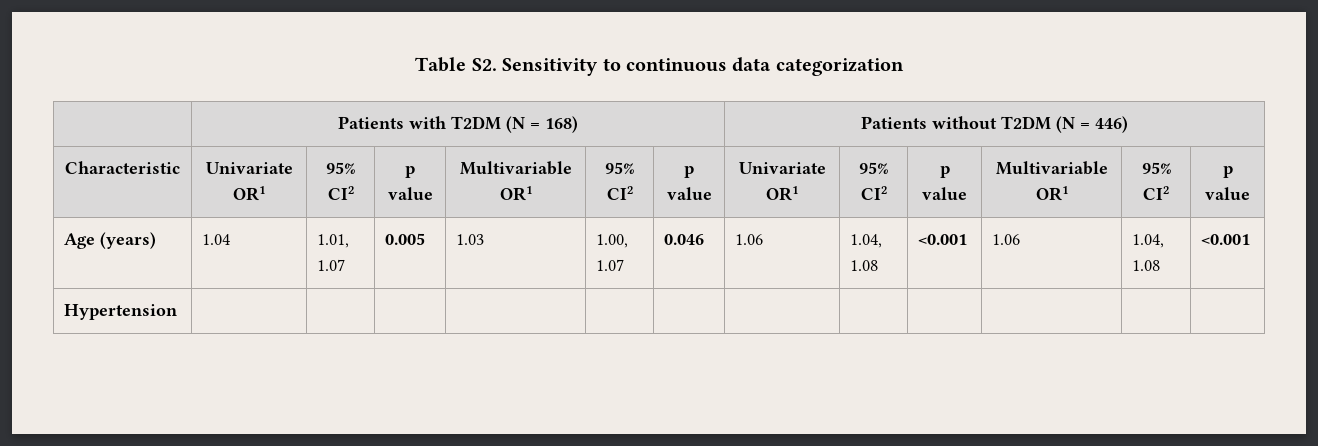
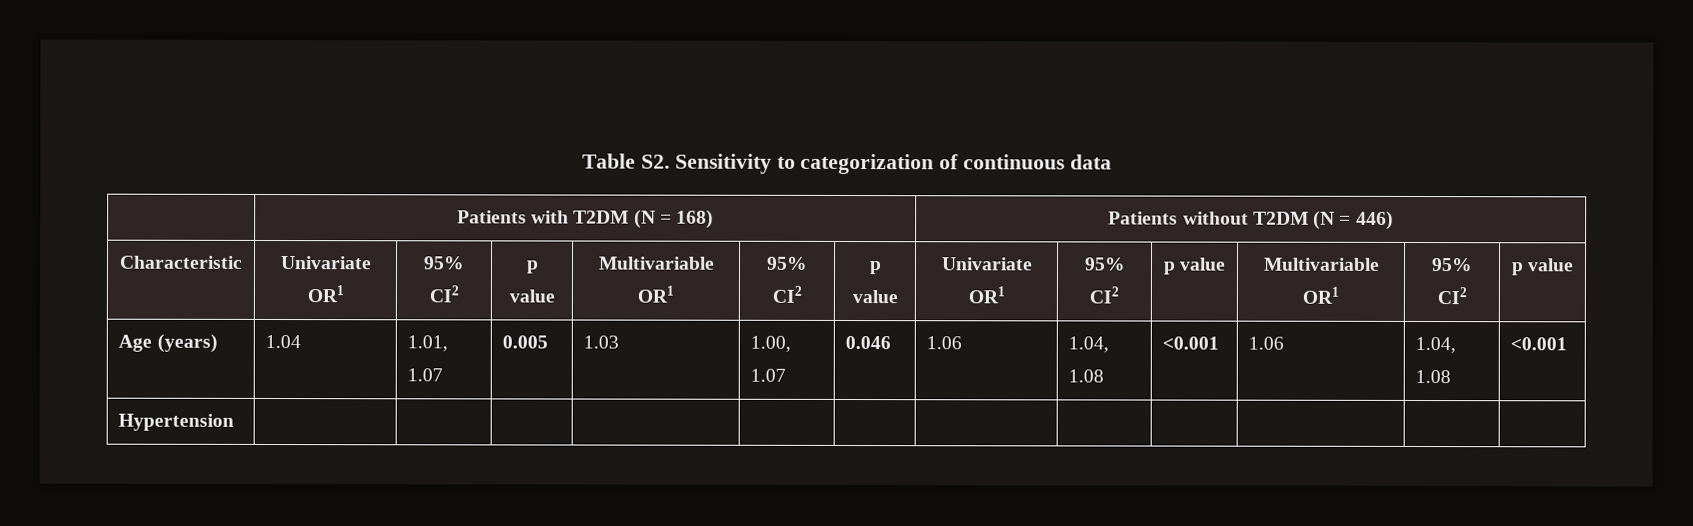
(621, 64) none -> [800,153,960,175] categorization of
[775,58,904,76] categorization -> (1112, 162) none

